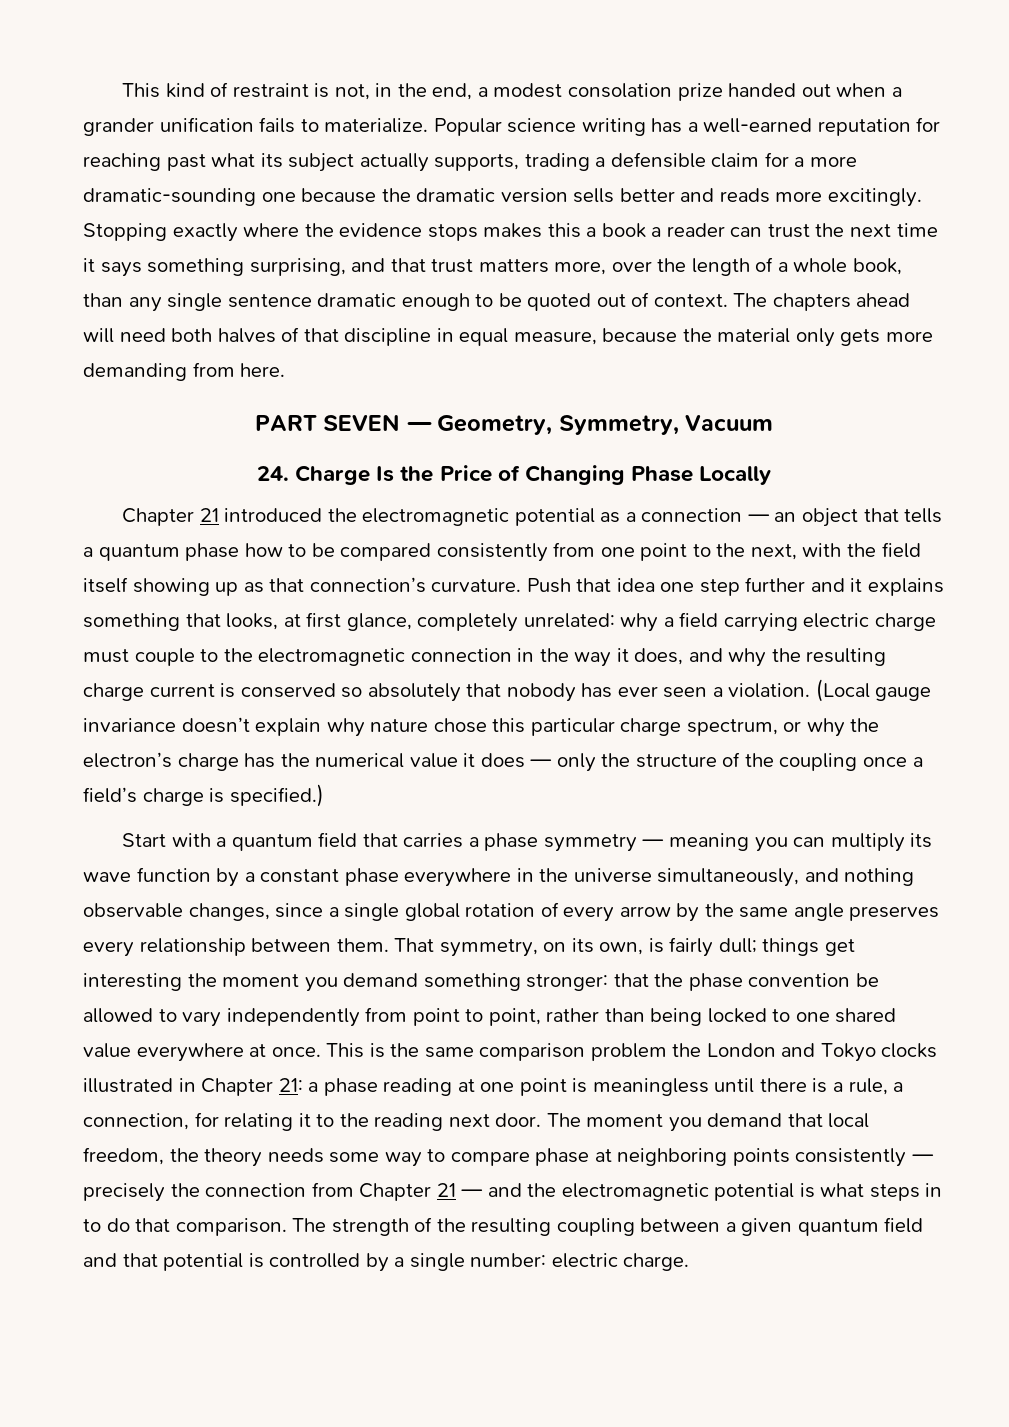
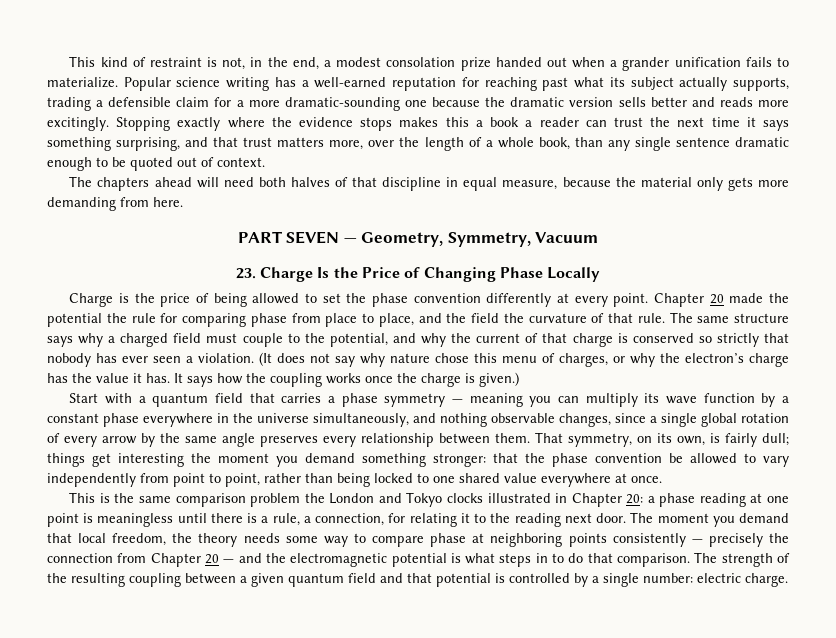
(728, 300) none -> (265, 162) //
[257,466,290,481] 24. -> [235,268,256,279] 23.
[122,508,943,527] [83,542,921,562] [83,577,945,596] [83,612,936,632] [83,648,887,667] [83,683,215,701] Chapter 21 introduced the electromagnetic potential as a connection — an object that tells a quantum phase how to be compared consistently from one point to the next, with the field itself showing up as that connection’s curvature. Push that idea one step further and it explains something that looks, at first glance, completely unrelated: why a field carrying electric charge must couple to the electromagnetic connection in the way it does, and why the resulting charge current -> [69,293,790,307] [47,312,789,327] [47,333,613,347] Charge is the price of being allowed to set the phase convention differently at every point. Chapter 20 made the potential the rule for comparing phase from place to place, and the field the curvature of that rule. The same structure says why a charged field must couple to the potential, and why the current of that charge
[367,683,461,702] absolutely -> [716,333,759,347] strictly
[815,679,932,702] [83,717,322,736] (Local gauge invariance doesn’t explain -> [259,352,355,367] (It does not say
[530,718,778,736] particular charge spectrum, -> [502,353,608,367] menu of charges,
[315,753,405,768] numerical -> (92, 378) none
[480,752,923,772] [83,784,324,807] does — only the structure of the coupling once a field’s charge is specified.) -> [146,372,519,387] has. It says how the coupling works once the charge is given.)
(321, 1052) none -> (662, 479) //
[278,1078,303,1092] 21: -> [626,494,644,504] 20:
[436,1183,456,1197] 21 -> [204,554,219,564] 20

